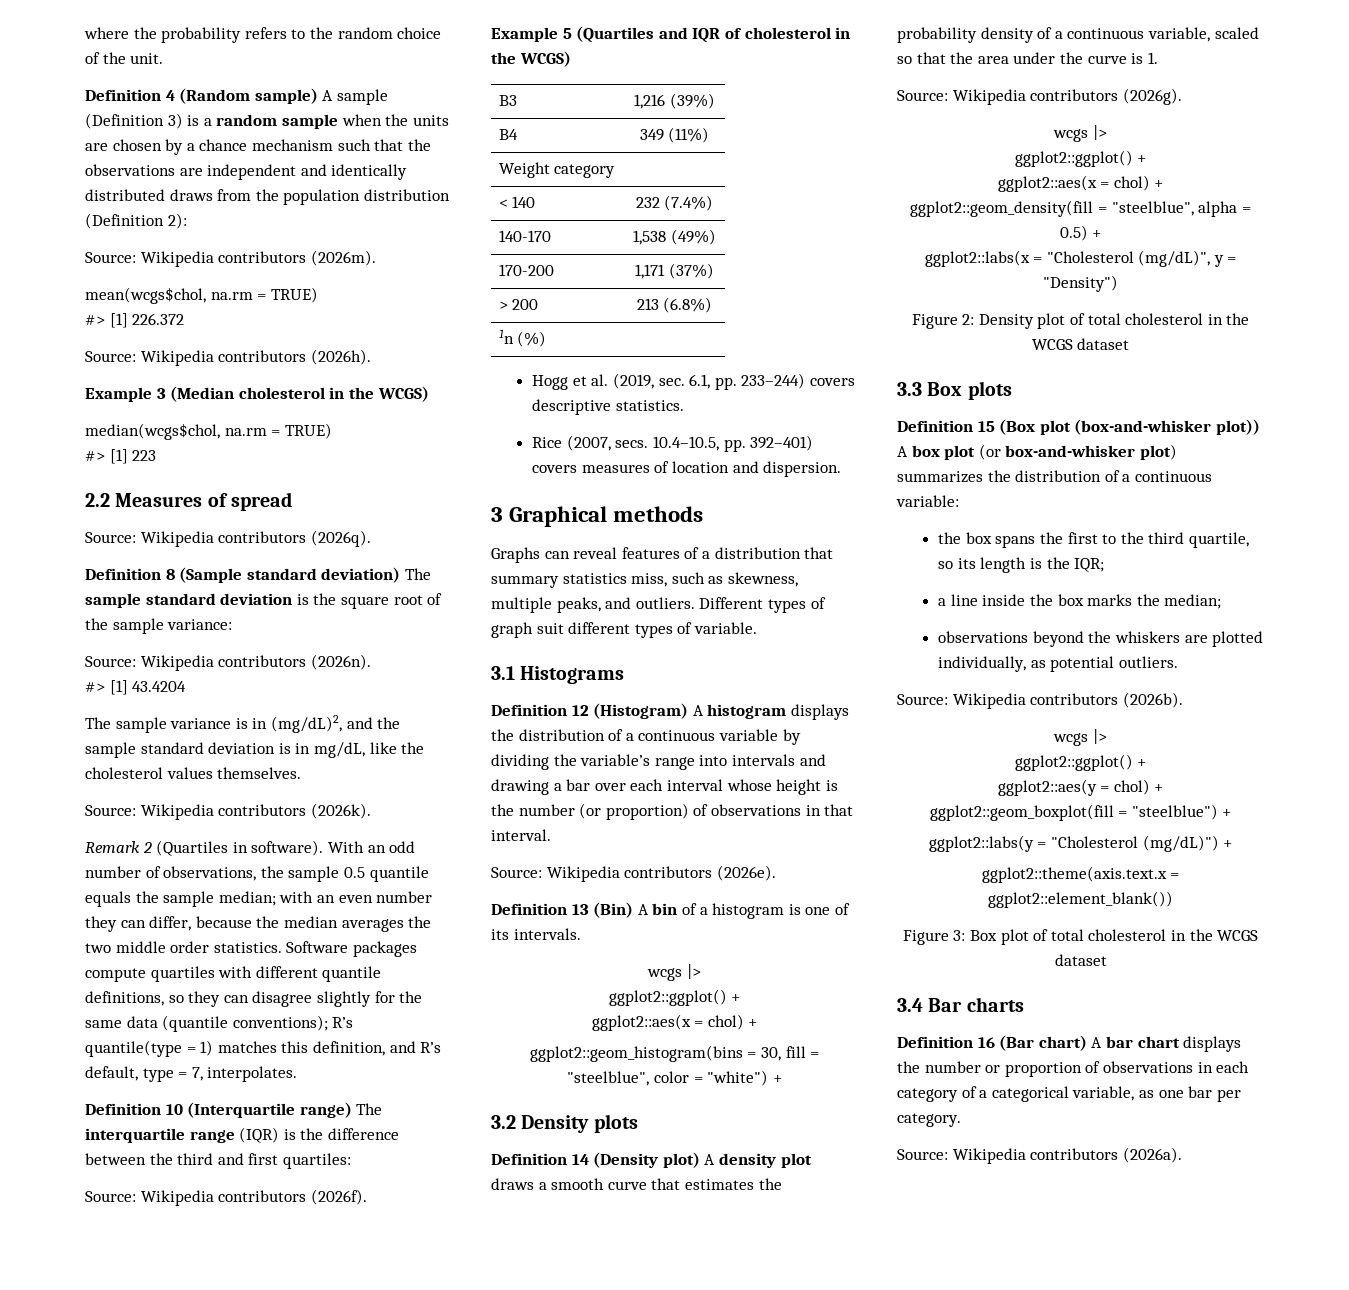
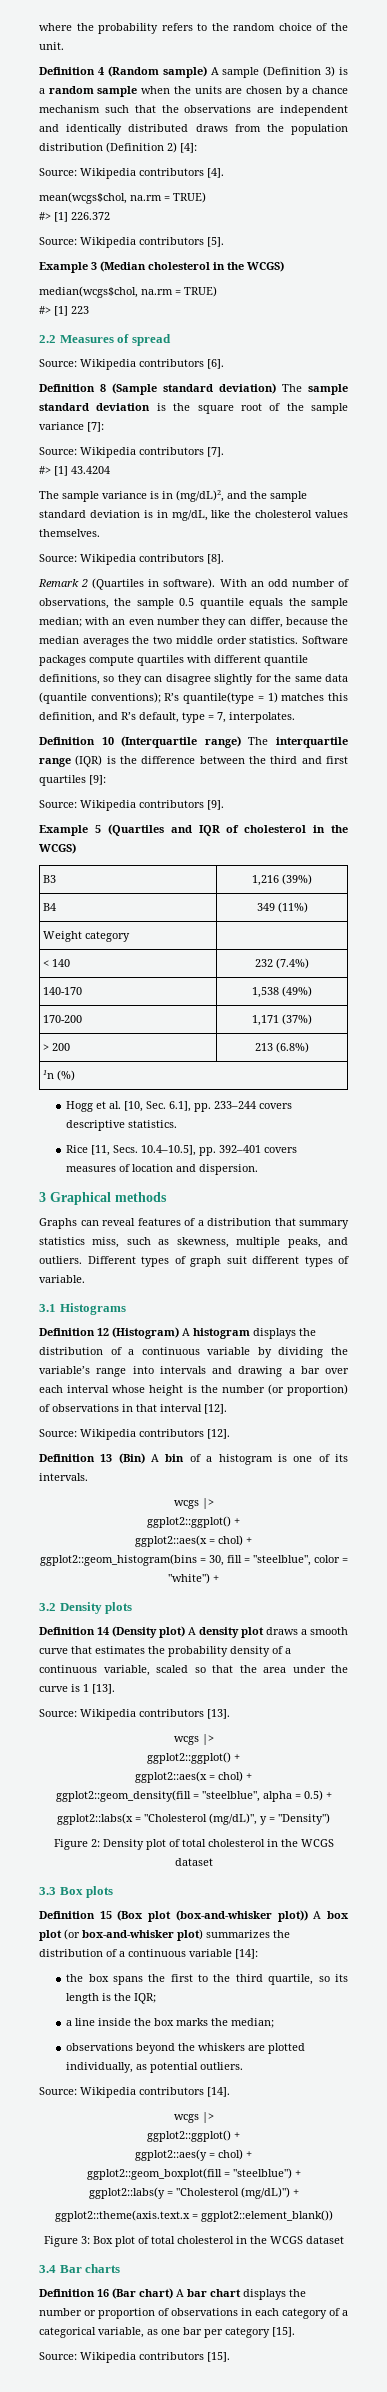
[167,213,187,229] [85,250,376,267] 2): // Source: Wikipedia contributors (2026m). -> [167,142,197,153] [39,168,224,179] 2) [4]: // Source: Wikipedia contributors [4].
[310,349,371,365] (2026h). -> [207,237,224,247] [5].
[310,530,371,547] (2026q). -> [207,359,224,369] [6].
[167,619,233,630] [85,654,371,671] variance: // Source: Wikipedia contributors (2026n). -> [39,422,104,432] [39,447,224,458] variance [7]: // Source: Wikipedia contributors [7].
[310,803,371,819] (2026k). -> [207,554,224,564] [8].
[282,1153,351,1169] [85,1189,367,1206] quartiles: // Source: Wikipedia contributors (2026f). -> [39,775,106,786] [39,800,224,811] quartiles [9]: // Source: Wikipedia contributors [9].
[612,373,806,390] (2019, sec. 6.1, pp. 233–244) -> [124,1101,257,1112] [10, Sec. 6.1], pp. 233–244
[566,435,814,452] (2007, secs. 10.4–10.5, pp. 392–401) -> [91,1145,262,1156] [11, Secs. 10.4–10.5], pp. 392–401
[491,829,551,841] [491,865,776,882] interval. // Source: Wikipedia contributors (2026e). -> [160,1404,227,1414] [39,1429,230,1440] interval [12]. // Source: Wikipedia contributors [12].
[1147,52,1158,64] [897,88,1182,105] 1. // Source: Wikipedia contributors (2026g). -> [83,1684,115,1694] [39,1709,230,1720] 1 [13]. // Source: Wikipedia contributors [13].
[896,495,959,507] variable: -> [189,1949,258,1959] variable [14]:
[1122,692,1183,708] (2026b). -> [207,2087,230,2097] [14].
[897,1113,961,1127] [897,1147,1182,1164] category. // Source: Wikipedia contributors (2026a). -> [225,2327,295,2338] [39,2352,230,2363] category [15]. // Source: Wikipedia contributors [15].

